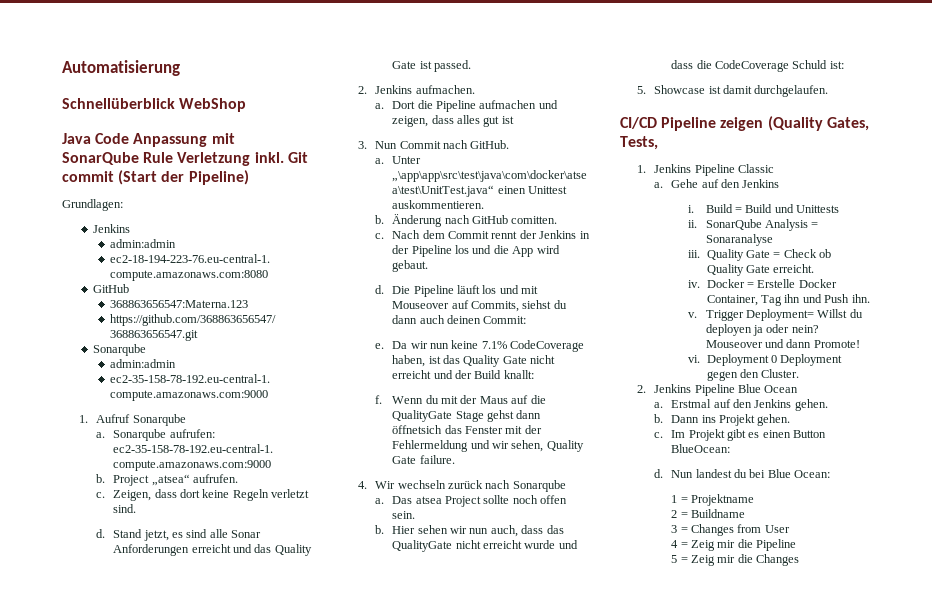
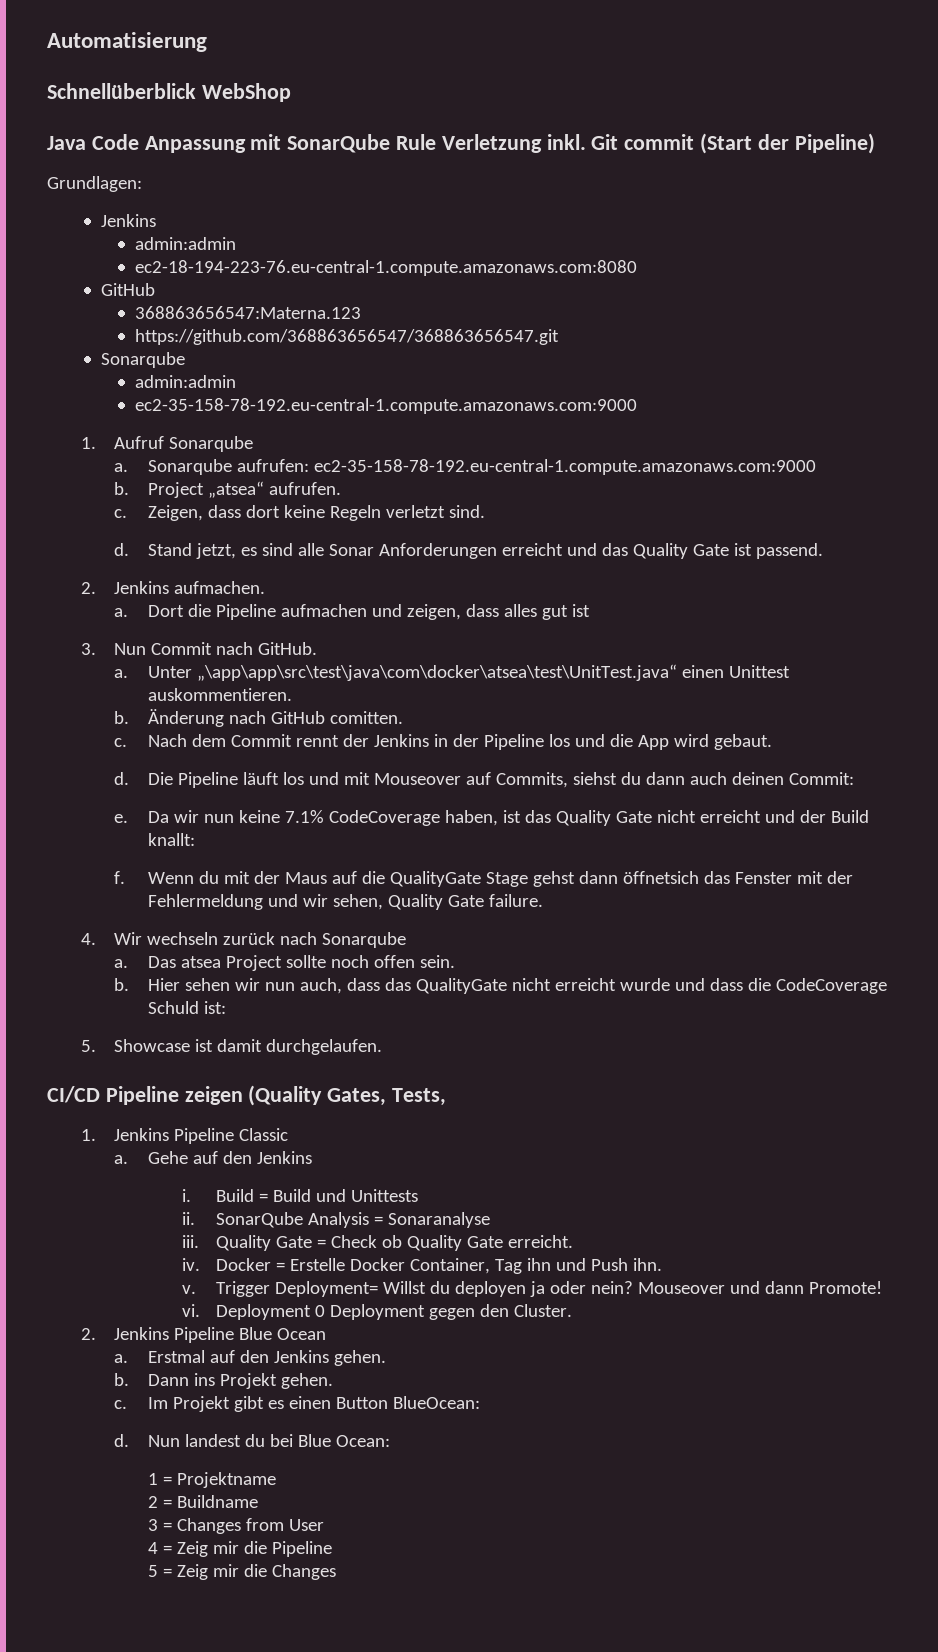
[434,60,472,72] passed. -> [756,543,824,559] passend.

